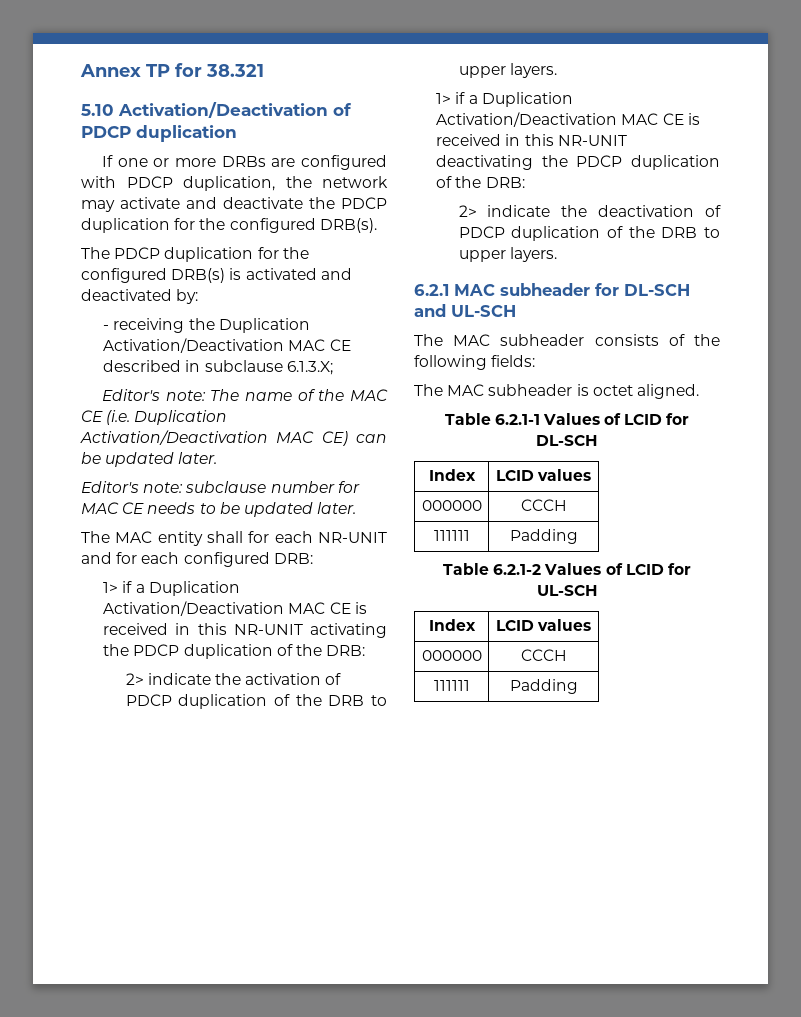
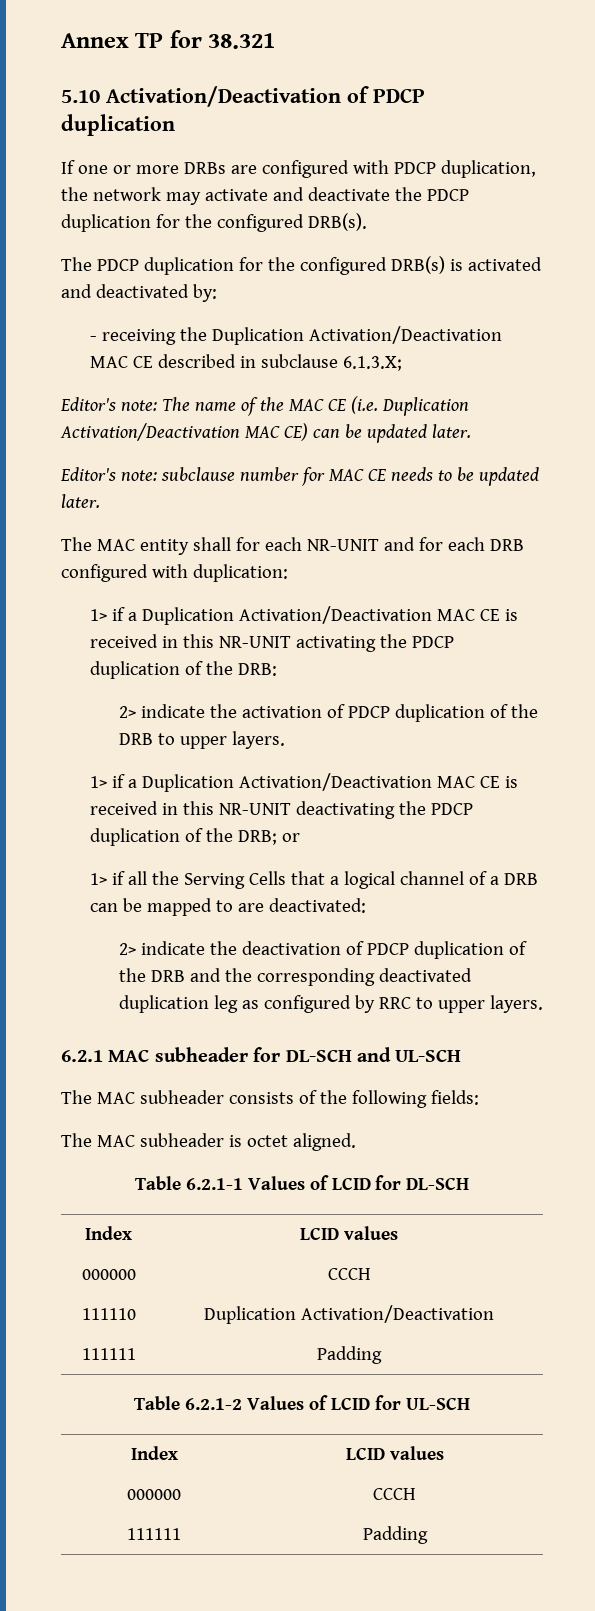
[183,552,313,567] configured DRB: -> [489,539,524,551] [61,564,288,582] DRB configured with duplication:
[485,177,525,188] DRB: -> [237,830,300,845] [89,871,538,889] [89,898,366,916] DRB; or // 1> if all the Serving Cells that a logical channel of a DRB can be mapped to are deactivated:
(698, 232) none -> [189,968,472,986] [118,995,411,1013] and the corresponding deactivated duplication leg as configured by RRC
(567, 505) none -> [81,1308,136,1320] [204,1305,494,1324] // 111110 | Duplication Activation/Deactivation

